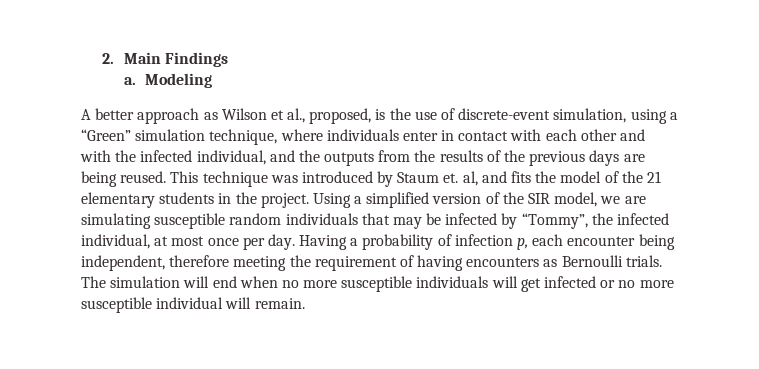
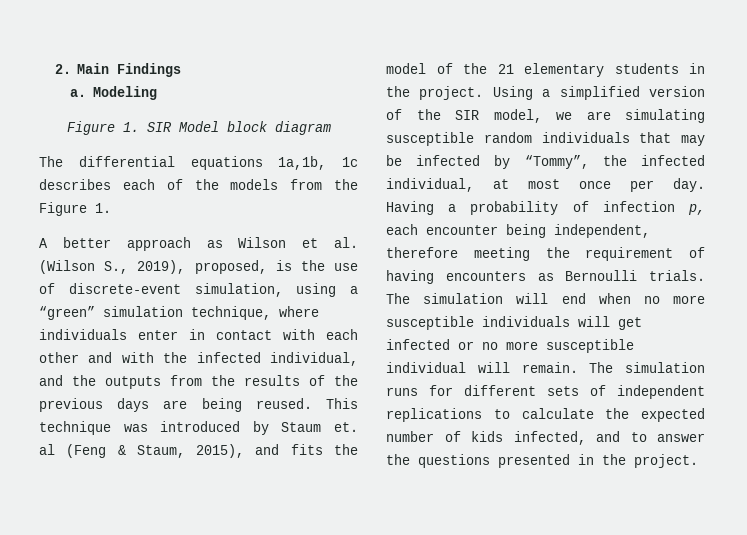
(213, 80) none -> [66,121,331,135] [39,156,358,170] [39,179,358,190] [39,202,111,216] // Figure 1. SIR Model block diagram // The differential equations 1a,1b, 1c describes each of the models from the Figure 1.
[287,108,306,123] al., -> [334,237,358,248] [39,260,186,274] al. (Wilson S., 2019),
[81,129,131,141] “Green” -> [39,306,95,320] “green”
[462,171,478,186] al, -> [39,444,245,458] al (Feng & Staum, 2015),
(305, 303) none -> [589,362,705,373] [386,385,705,399] [386,408,705,422] [386,431,705,445] [386,454,698,468] The simulation runs for different sets of independent replications to calculate the expected number of kids infected, and to answer the questions presented in the project.

